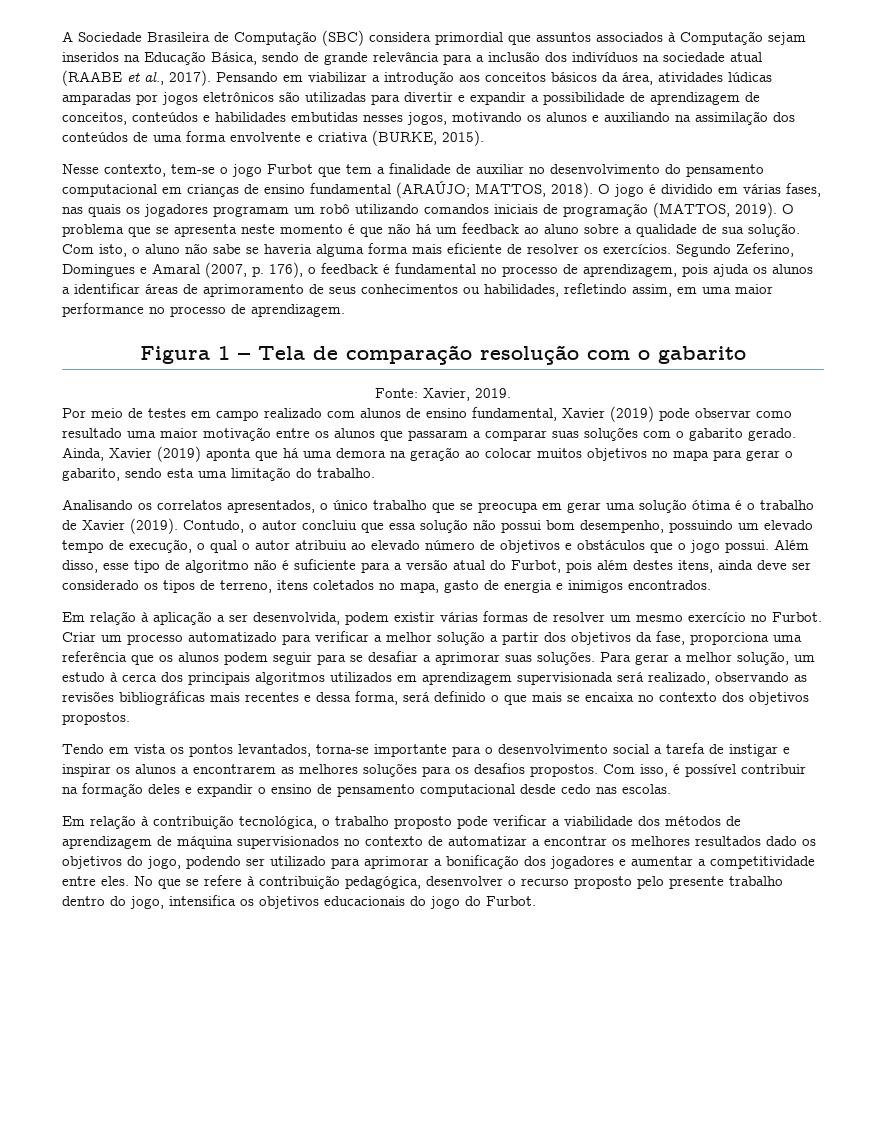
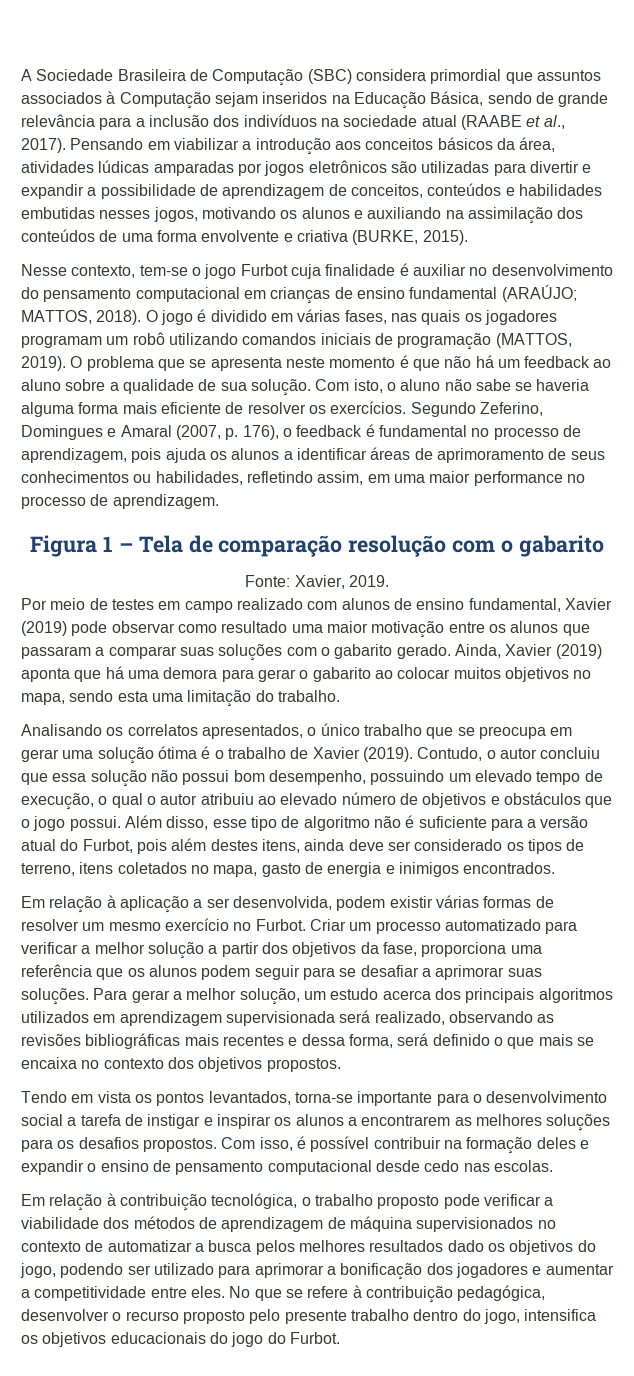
[318,163,471,177] que tem a finalidade de -> [290,263,409,279] cuja finalidade é
[390,447,460,461] na geração -> [221,667,371,682] para gerar o gabarito
[673,450,793,461] [62,468,120,481] mapa para gerar o gabarito, -> [21,693,65,705] mapa,
[110,672,157,682] à cerca -> [382,990,431,1000] acerca
[544,836,626,846] encontrar os -> [208,1240,295,1255] busca pelos

